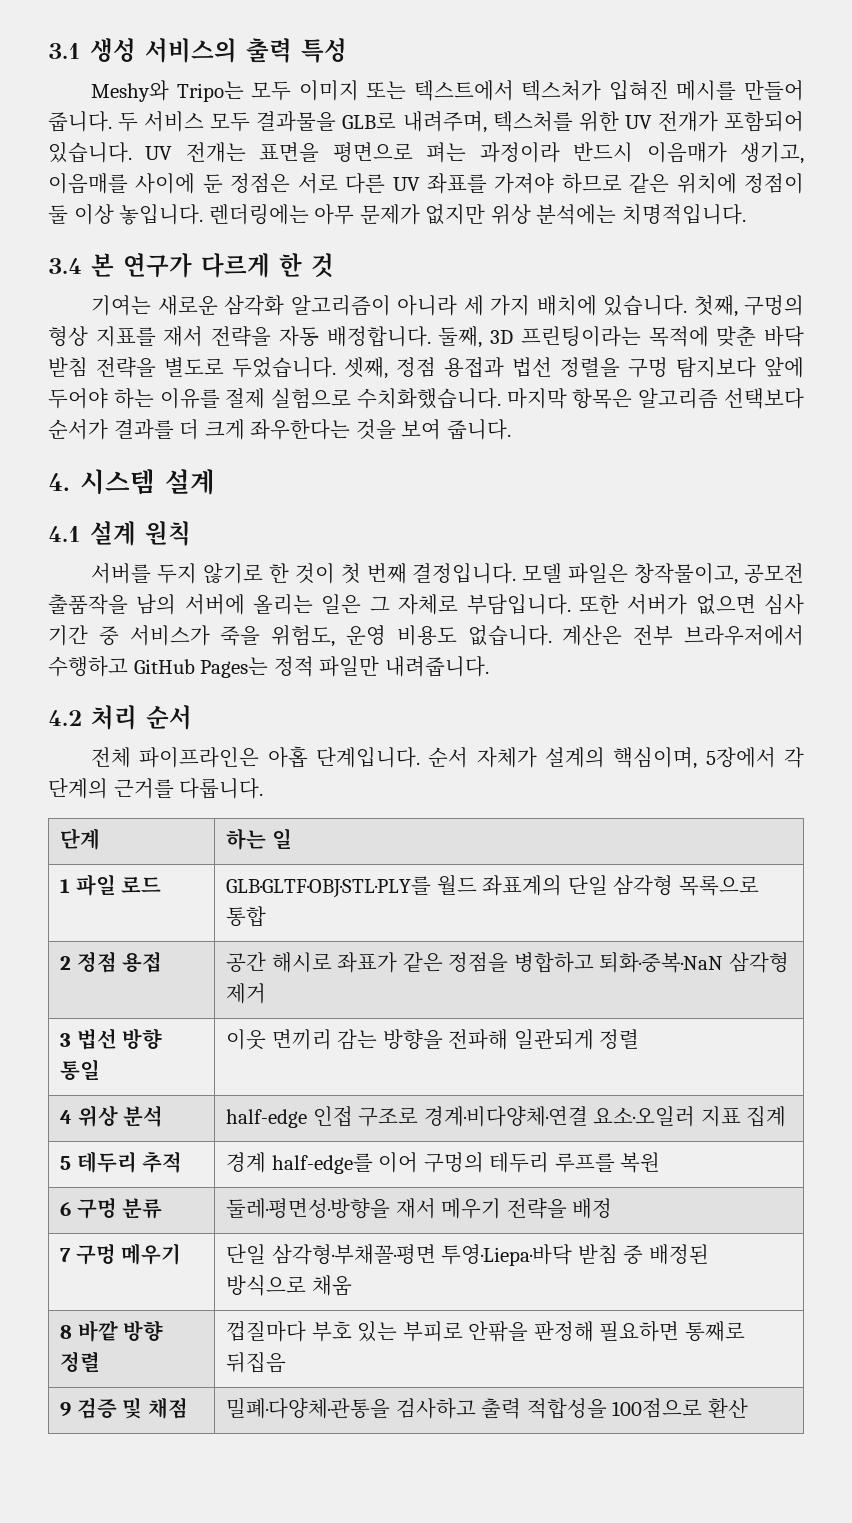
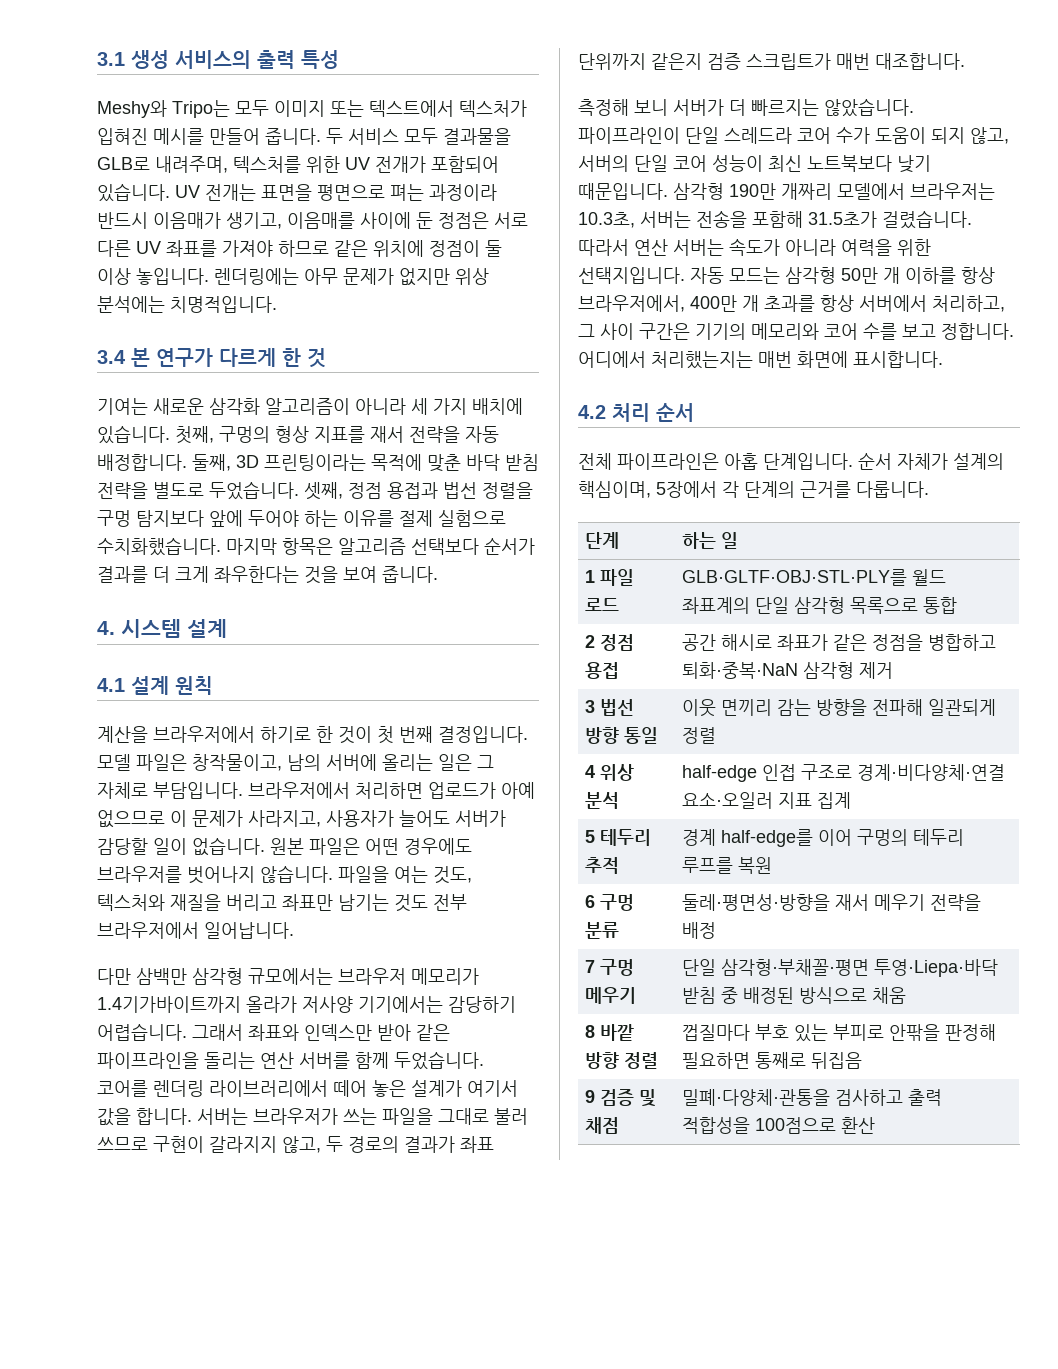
[91,563,263,584] 서버를 두지 않기로 -> [97,726,311,743] 계산을 브라우저에서 하기로
[743,563,804,584] [48,594,128,615] 공모전 출품작을 -> (282, 762) none
[578,594,805,615] [48,625,804,647] [48,656,489,678] 또한 서버가 없으면 심사 기간 중 서비스가 죽을 위험도, 운영 비용도 없습니다. 계산은 전부 브라우저에서 수행하고 GitHub Pages는 정적 파일만 내려줍니다. -> [248,782,535,799] [97,810,506,828] [97,837,472,856] [97,865,472,884] [97,894,467,912] [97,922,294,939] [97,968,479,985] [97,996,516,1013] [97,1023,450,1041] [97,1051,484,1070] [97,1080,518,1097] [97,1108,528,1126] [97,1136,494,1153] [578,53,965,70] [578,98,914,117] [578,127,1009,144] [578,155,931,173] [578,183,995,200] [578,210,972,229] [578,238,931,256] [578,267,995,284] [578,295,1005,312] [578,323,1014,340] [578,351,943,369] 브라우저에서 처리하면 업로드가 아예 없으므로 이 문제가 사라지고, 사용자가 늘어도 서버가 감당할 일이 없습니다. 원본 파일은 어떤 경우에도 브라우저를 벗어나지 않습니다. 파일을 여는 것도, 텍스처와 재질을 버리고 좌표만 남기는 것도 전부 브라우저에서 일어납니다. // 다만 삼백만 삼각형 규모에서는 브라우저 메모리가 1.4기가바이트까지 올라가 저사양 기기에서는 감당하기 어렵습니다. 그래서 좌표와 인덱스만 받아 같은 파이프라인을 돌리는 연산 서버를 함께 두었습니다. 코어를 렌더링 라이브러리에서 떼어 놓은 설계가 여기서 값을 합니다. 서버는 브라우저가 쓰는 파일을 그대로 불러 쓰므로 구현이 갈라지지 않고, 두 경로의 결과가 좌표 단위까지 같은지 검증 스크립트가 매번 대조합니다. // 측정해 보니 서버가 더 빠르지는 않았습니다. 파이프라인이 단일 스레드라 코어 수가 도움이 되지 않고, 서버의 단일 코어 성능이 최신 노트북보다 낮기 때문입니다. 삼각형 190만 개짜리 모델에서 브라우저는 10.3초, 서버는 전송을 포함해 31.5초가 걸렸습니다. 따라서 연산 서버는 속도가 아니라 여력을 위한 선택지입니다. 자동 모드는 삼각형 50만 개 이하를 항상 브라우저에서, 400만 개 초과를 항상 서버에서 처리하고, 그 사이 구간은 기기의 메모리와 코어 수를 보고 정합니다. 어디에서 처리했는지는 매번 화면에 표시합니다.

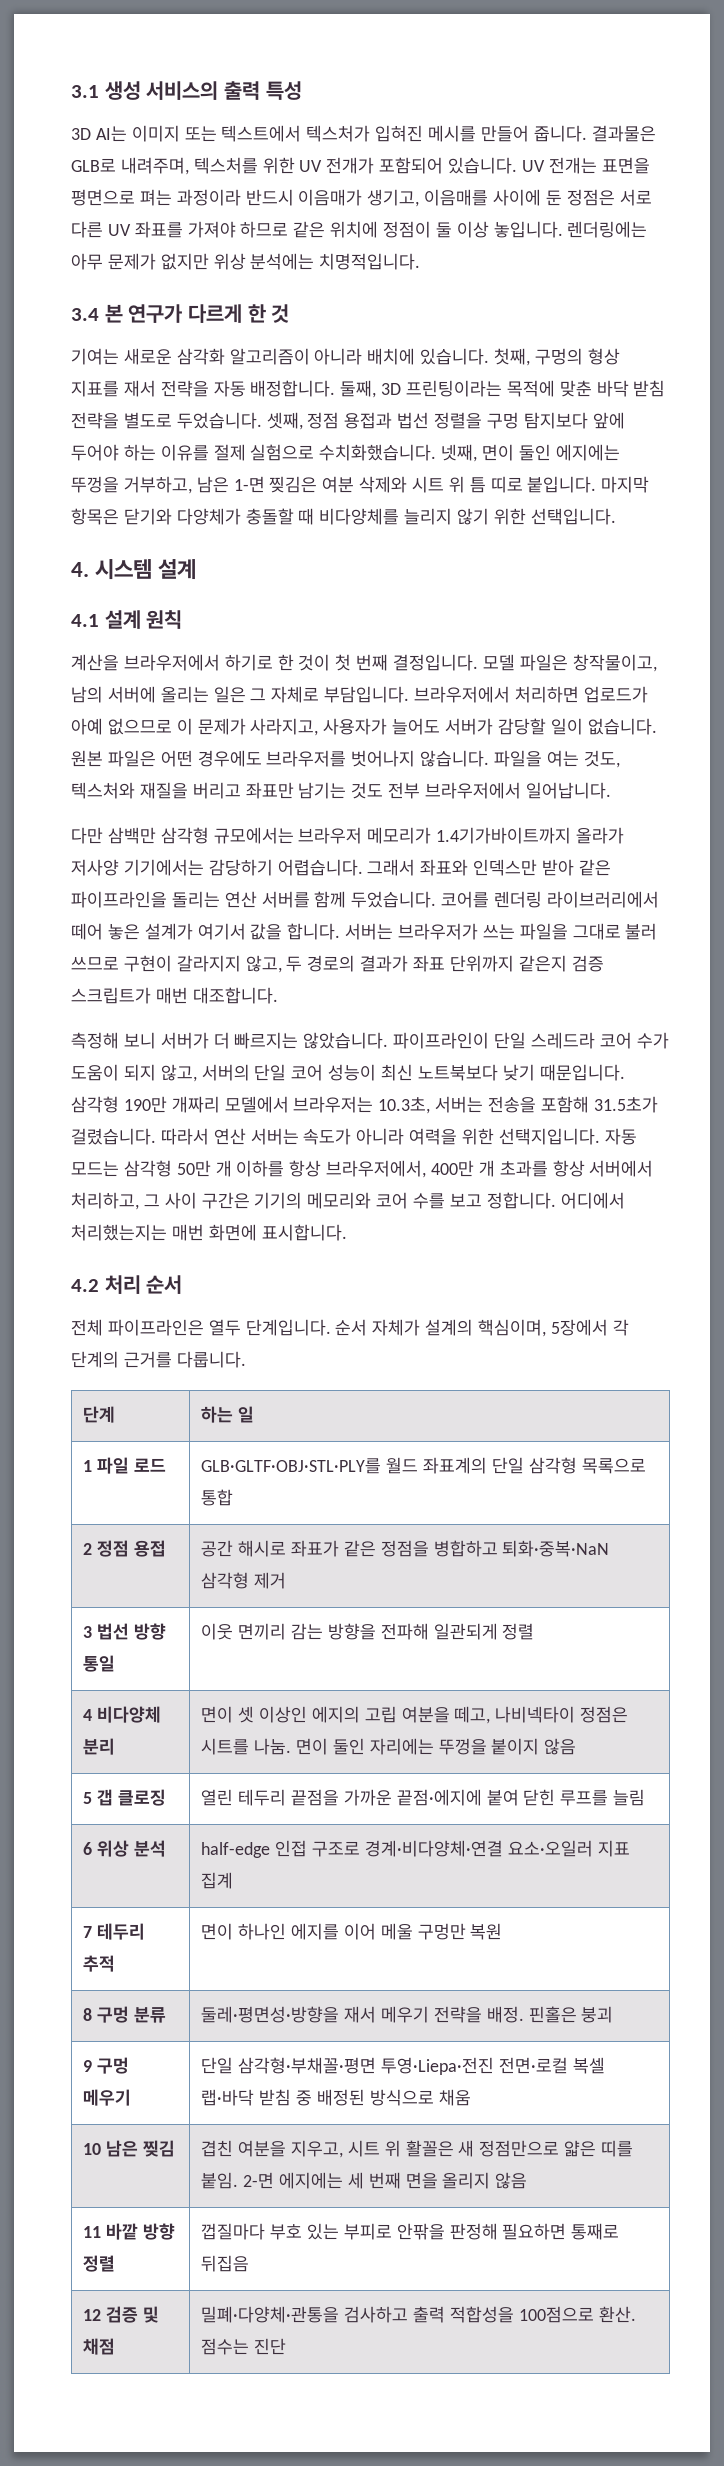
[97,100,269,118] Meshy와 Tripo는 모두 -> [71,126,127,142] 3D AI는
[326,128,511,145] 두 서비스 모두 결과물을 -> [591,125,656,142] 결과물은
[411,398,467,415] 세 가지 -> (363, 356) none
[226,537,535,555] [97,566,438,584] 마지막 항목은 알고리즘 선택보다 순서가 결과를 더 크게 좌우한다는 것을 보여 줍니다. -> [441,444,620,462] [71,476,650,494] [71,508,616,525] 넷째, 면이 둘인 에지에는 뚜껑을 거부하고, 남은 1-면 찢김은 여분 삭제와 시트 위 틈 띠로 붙입니다. 마지막 항목은 닫기와 다양체가 충돌할 때 비다양체를 늘리지 않기 위한 선택입니다.
[724,453,758,470] 아홉 -> [208,1319,241,1336] 열두
(596, 771) none -> [97,1706,162,1723] [83,1738,116,1755] [201,1706,629,1724] [201,1738,577,1755] [83,1789,166,1806] [201,1789,646,1806] [83,1842,93,1855] 비다양체 분리 | 면이 셋 이상인 에지의 고립 여분을 떼고, 나비넥타이 정점은 시트를 나눔. 면이 둘인 자리에는 뚜껑을 붙이지 않음 // 5 갭 클로징 | 열린 테두리 끝점을 가까운 끝점·에지에 붙여 닫힌 루프를 늘림 // 6
[585,830,596,843] 5 -> [83,1926,93,1938] 7
[682,829,965,847] [682,857,734,874] 경계 half-edge를 이어 구멍의 테두리 루프를 -> [201,1923,466,1940] 면이 하나인 에지를 이어 메울 구멍만
[585,895,596,908] 6 -> [83,2008,93,2021] 8
[682,922,717,939] [585,960,596,973] 배정 // 7 -> [486,2006,614,2023] [83,2060,93,2072] 배정. 핀홀은 붕괴 // 9
[874,959,999,977] 투영·Liepa·바닥 -> [380,2057,605,2075] [201,2089,255,2106] 투영·Liepa·전진 전면·로컬 복셀 랩·바닥
[585,1025,596,1038] 8 -> [83,2140,175,2157] [201,2140,634,2158] [201,2172,528,2189] [83,2226,102,2238] 10 남은 찢김 | 겹친 여분을 지우고, 시트 위 활꼴은 새 정점만으로 얇은 띠를 붙임. 2-면 에지에는 세 번째 면을 올리지 않음 // 11
[585,1090,596,1103] 9 -> [83,2309,102,2321] 12
[841,1117,876,1134] 환산 -> [598,2306,636,2323] [201,2338,287,2355] 환산. 점수는 진단

